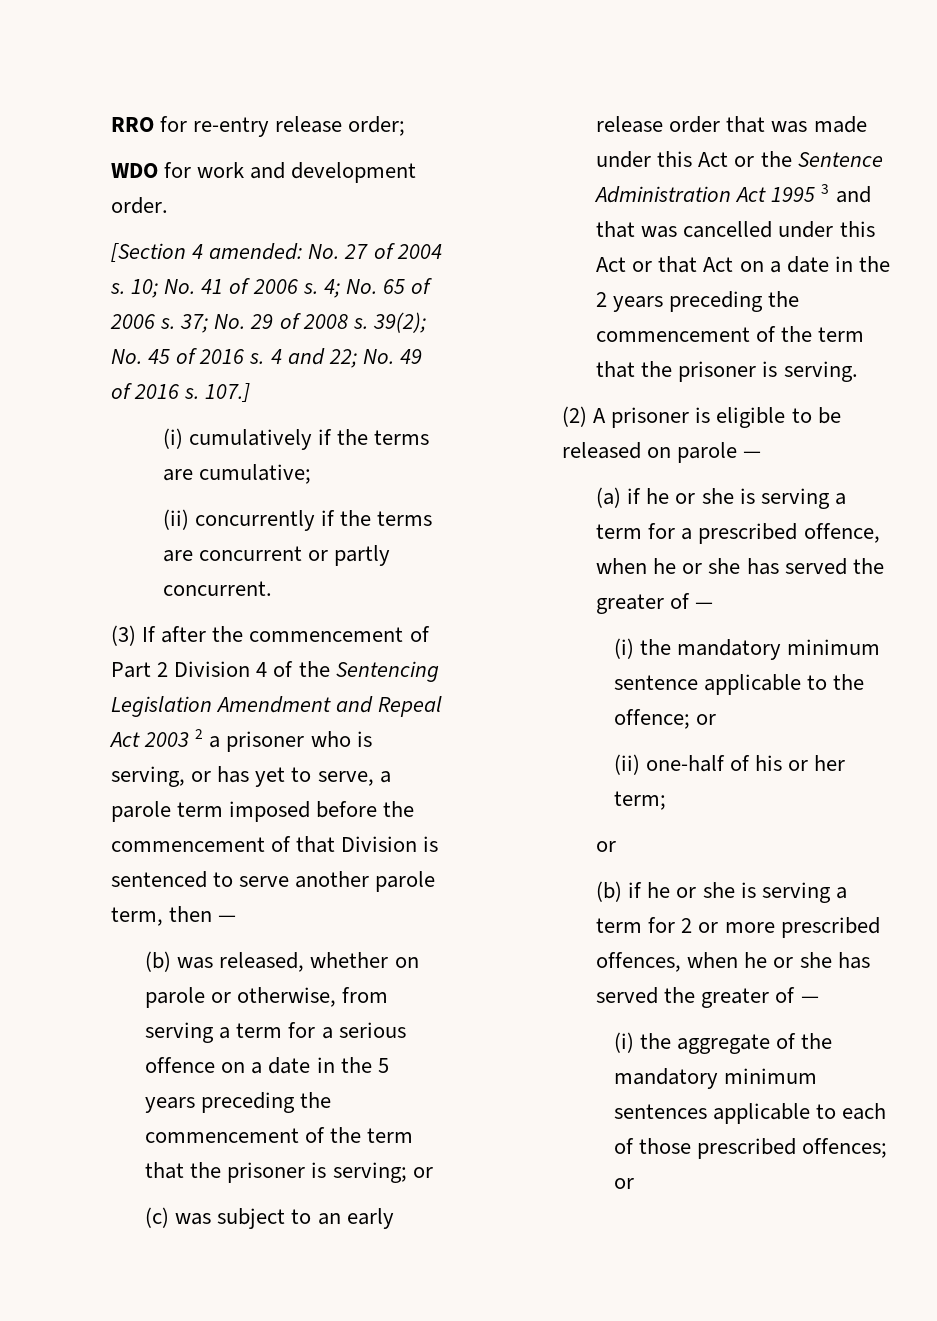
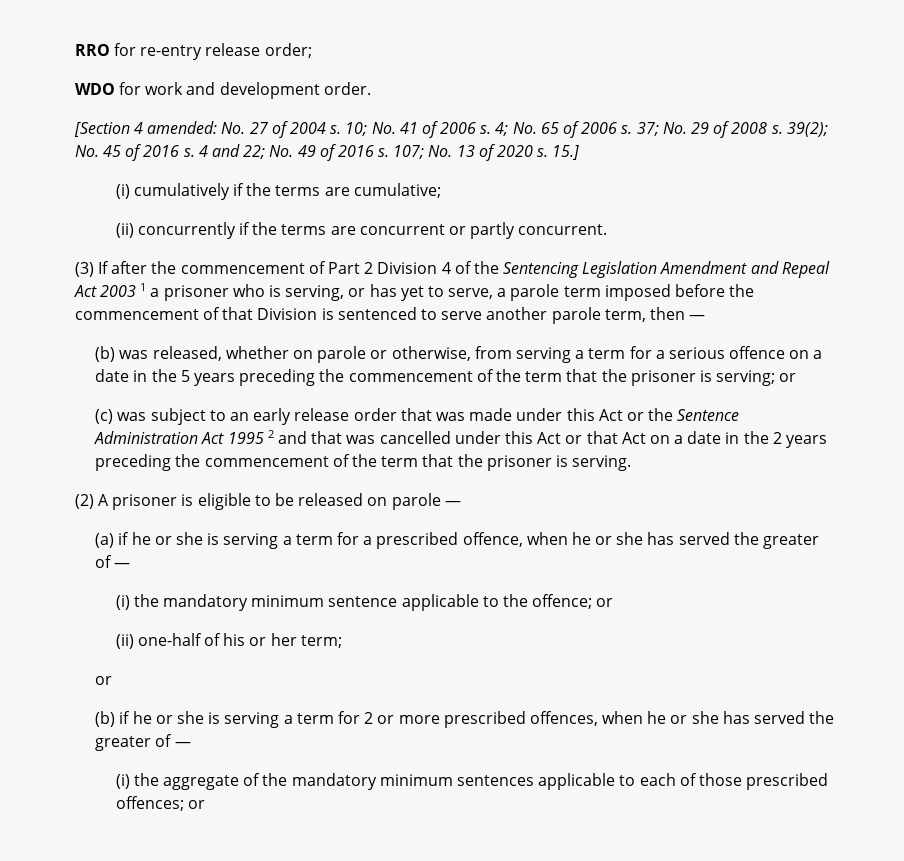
[205,383,251,403] 107.] -> [393,144,580,161] 107; No. 13 of 2020 s. 15.]
[195,729,204,739] 2 -> [140,283,147,291] 1
[821,184,830,194] 3 -> [267,430,274,438] 2

